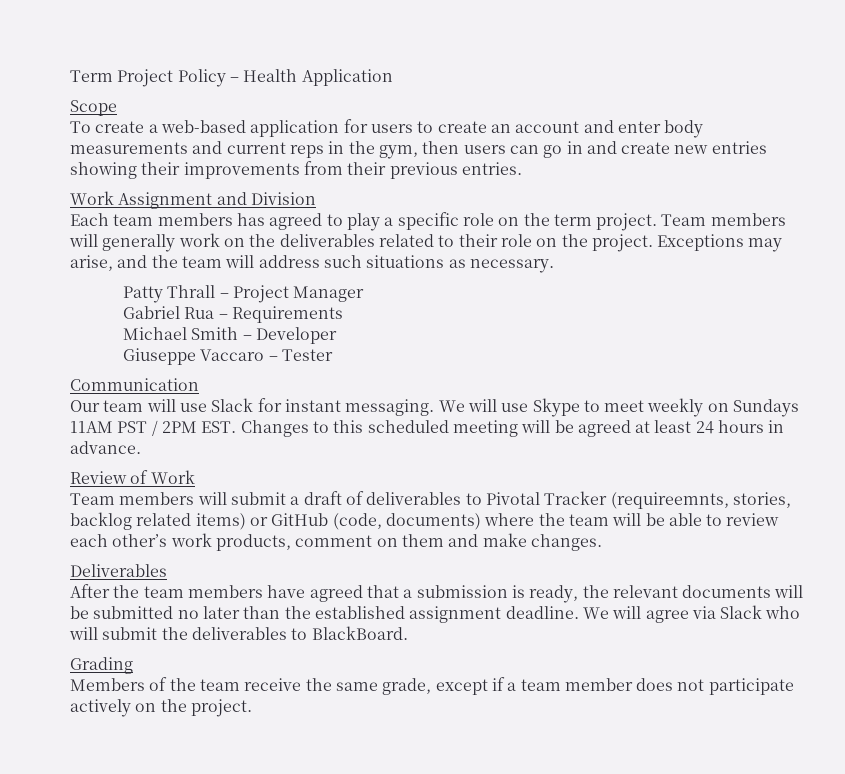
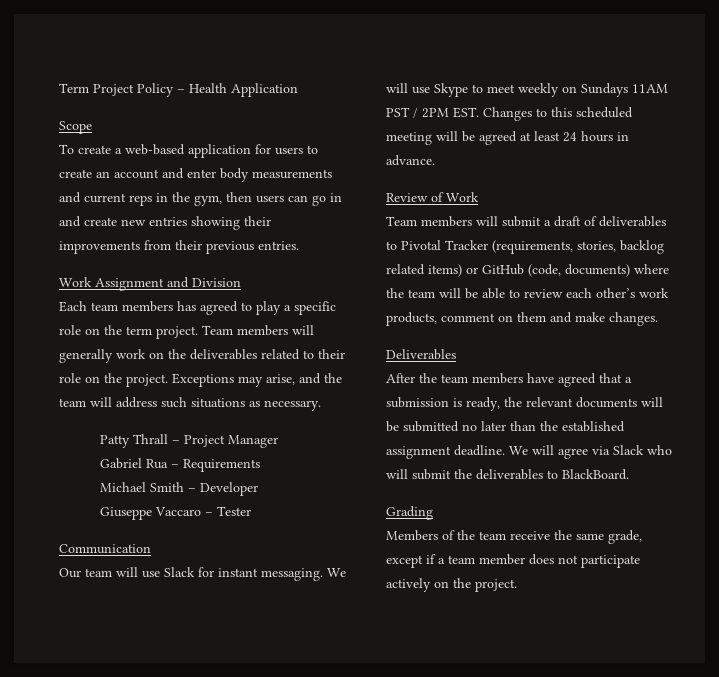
[610,492,729,509] (requireemnts, -> [492,240,573,254] (requirements,

